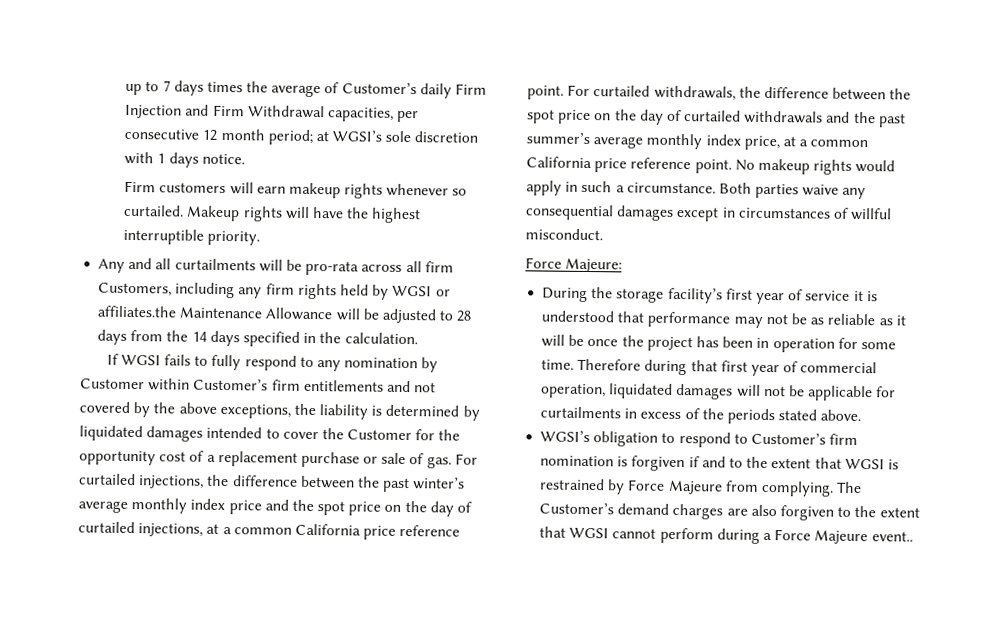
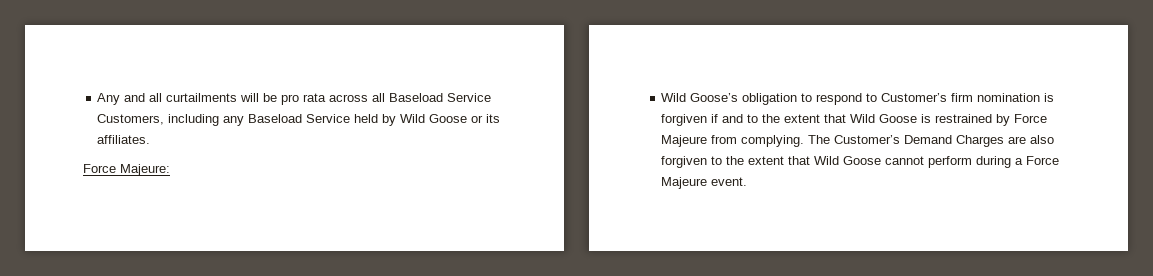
[125,80,488,99] [125,104,420,123] [124,128,479,145] [124,151,245,168] [124,180,468,199] [123,204,422,224] [123,228,261,246] up to 7 days times the average of Customer’s daily Firm Injection and Firm Withdrawal capacities, per consecutive 12 month period; at WGSI’s sole discretion with 1 days notice. // Firm customers will earn makeup rights whenever so curtailed. Makeup rights will have the highest interruptible priority. // -> (97, 99) none
[305,260,454,276] [98,282,451,300] [97,305,472,324] [97,329,418,347] [106,353,439,373] [80,378,437,393] [79,401,480,421] [79,425,461,442] [79,450,478,469] [79,473,466,493] [78,498,473,517] [78,521,461,540] [527,84,912,101] [527,109,906,128] [526,132,869,151] [526,156,896,175] [526,180,867,200] [525,204,893,222] [525,228,603,241] [525,257,623,273] [542,287,878,305] [541,310,906,328] [541,334,896,353] [541,358,878,377] [541,383,897,402] [540,406,862,425] [540,430,591,443] pro-rata across all firm Customers, including any firm rights held by WGSI or affiliates.the Maintenance Allowance will be adjusted to 28 days from the 14 days specified in the calculation. // If WGSI fails to fully respond to any nomination by Customer within Customer’s firm entitlements and not covered by the above exceptions, the liability is determined by liquidated damages intended to cover the Customer for the opportunity cost of a replacement purchase or sale of gas. For curtailed injections, the difference between the past winter’s average monthly index price and the spot price on the day of curtailed injections, at a common California price reference point. For curtailed withdrawals, the difference between the spot price on the day of curtailed withdrawals and the past summer’s average monthly index price, at a common California price reference point. No makeup rights would apply in such a circumstance. Both parties waive any consequential damages except in circumstances of willful misconduct. // Force Majeure: // During the storage facility’s first year of service it is understood that performance may not be as reliable as it will be once the project has been in operation for some time. Therefore during that first year of commercial operation, liquidated damages will not be applicable for curtailments in excess of the periods stated above. // WGSI’s -> [281,93,492,105] [97,114,501,126] [97,135,151,144] [83,164,170,176] [661,93,739,102] pro rata across all Baseload Service Customers, including any Baseload Service held by Wild Goose or its affiliates. // Force Majeure: // Wild Goose’s
[844,458,885,470] WGSI -> [850,114,918,123] Wild Goose
[617,503,724,520] demand charges -> [904,135,1005,147] Demand Charges
[569,527,610,539] WGSI -> [814,156,882,165] Wild Goose
[871,531,913,542] event.. -> [711,177,748,186] event.

